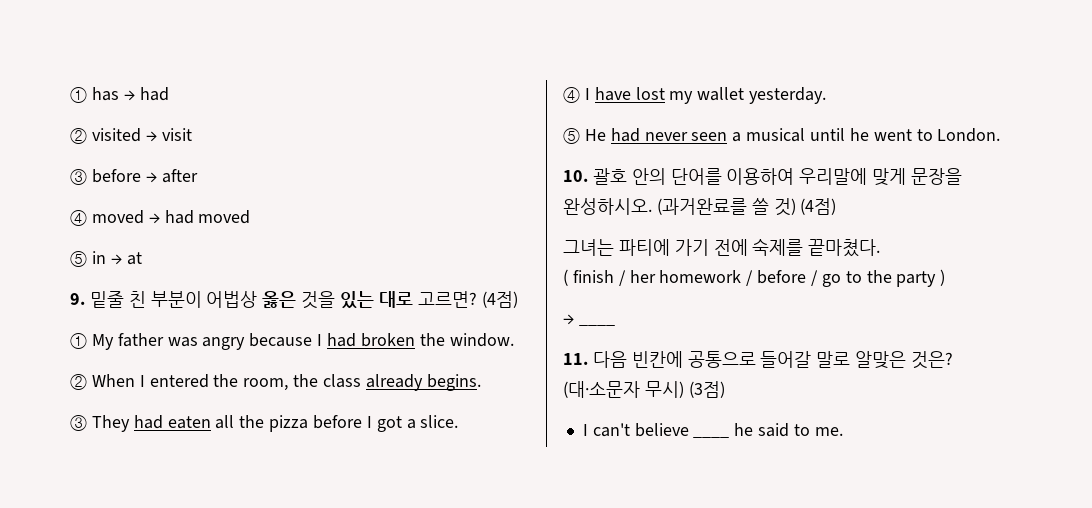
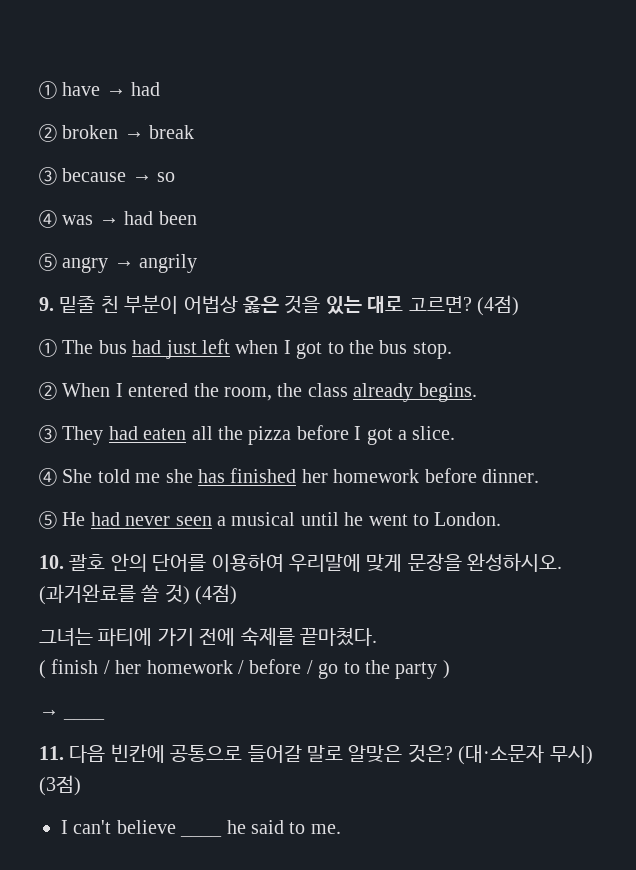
[70,87,119,103] ① has -> [39,81,101,99] ① have
[91,128,192,142] [70,169,198,185] [70,210,251,226] [70,251,142,267] visited → visit // ③ before → after // ④ moved → had moved // ⑤ in → at -> [62,125,195,139] [39,167,176,185] [39,210,197,228] [39,253,198,273] broken → break // ③ because → so // ④ was → had been // ⑤ angry → angrily
[91,333,514,350] My father was angry because I had broken the window. -> [62,339,452,359] The bus had just left when I got to the bus stop.
[584,87,827,104] I have lost my wallet yesterday. -> [62,468,539,483] She told me she has finished her homework before dinner.

